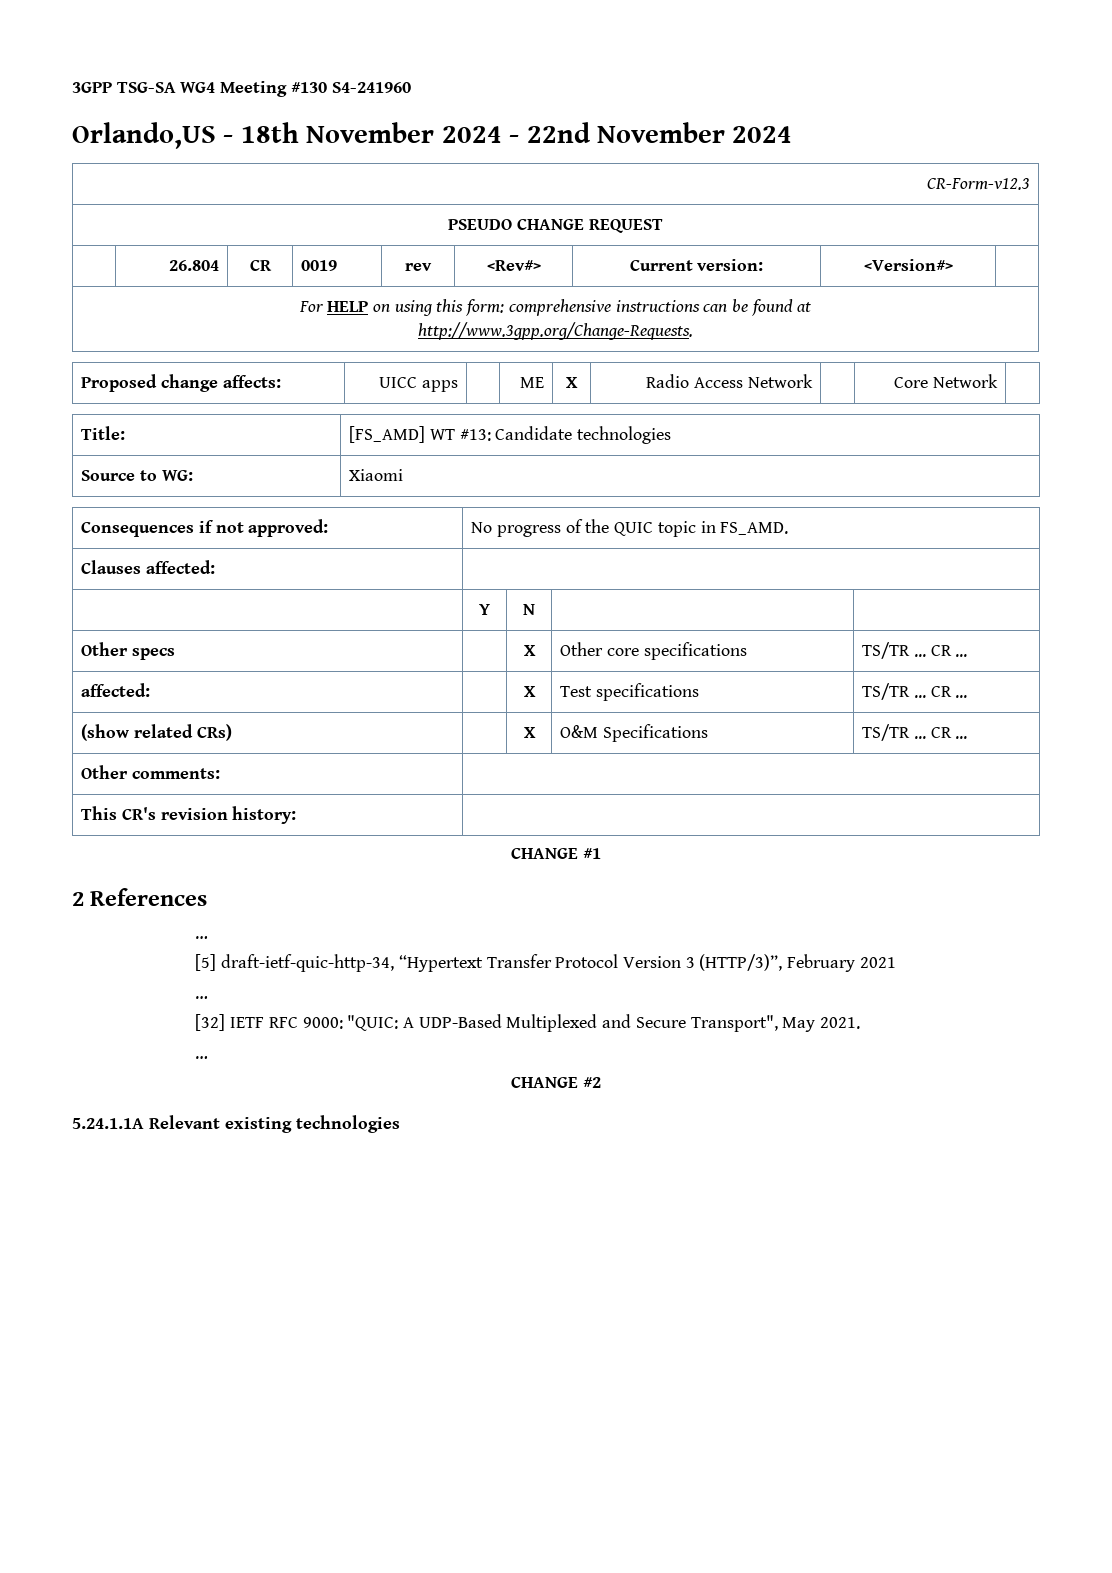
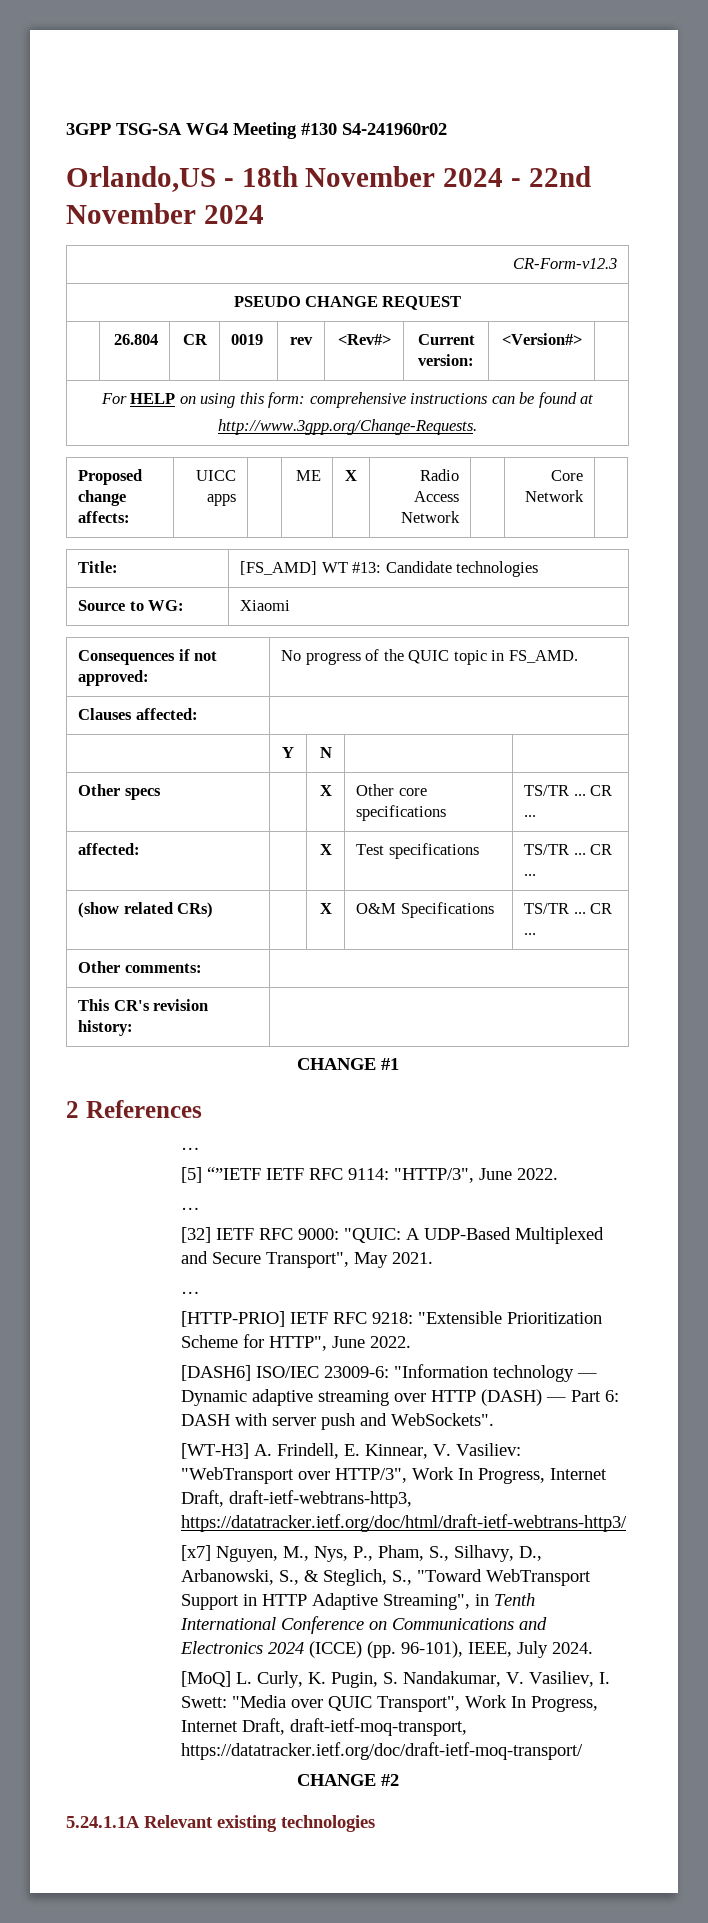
[331,82,411,93] S4-241960 -> [342,123,447,135] S4-241960r02
[221,954,896,972] draft-ietf-quic-http-34, “Hypertext Transfer Protocol Version 3 (HTTP/3)”, February 2021 -> [206,1167,558,1183] “”IETF IETF RFC 9114: "HTTP/3", June 2022.
(209, 1057) none -> [180,1311,602,1327] [180,1334,411,1351] [180,1364,597,1382] [180,1389,619,1406] [180,1413,494,1430] [180,1443,521,1459] [180,1467,607,1484] [180,1490,412,1508] [180,1514,627,1532] [180,1545,542,1562] [180,1569,591,1586] [180,1593,535,1610] [179,1616,547,1634] [179,1641,593,1658] [180,1671,610,1688] [180,1695,598,1712] [180,1718,467,1736] [180,1742,583,1760] // [HTTP-PRIO] IETF RFC 9218: "Extensible Prioritization Scheme for HTTP", June 2022. // [DASH6] ISO/IEC 23009-6: "Information technology — Dynamic adaptive streaming over HTTP (DASH) — Part 6: DASH with server push and WebSockets". // [WT-H3] A. Frindell, E. Kinnear, V. Vasiliev: "WebTransport over HTTP/3", Work In Progress, Internet Draft, draft-ietf-webtrans-http3, https://datatracker.ietf.org/doc/html/draft-ietf-webtrans-http3/ // [x7] Nguyen, M., Nys, P., Pham, S., Silhavy, D., Arbanowski, S., & Steglich, S., "Toward WebTransport Support in HTTP Adaptive Streaming", in Tenth International Conference on Communications and Electronics 2024 (ICCE) (pp. 96-101), IEEE, July 2024. // [MoQ] L. Curly, K. Pugin, S. Nandakumar, V. Vasiliev, I. Swett: "Media over QUIC Transport", Work In Progress, Internet Draft, draft-ietf-moq-transport, https://datatracker.ietf.org/doc/draft-ietf-moq-transport/

